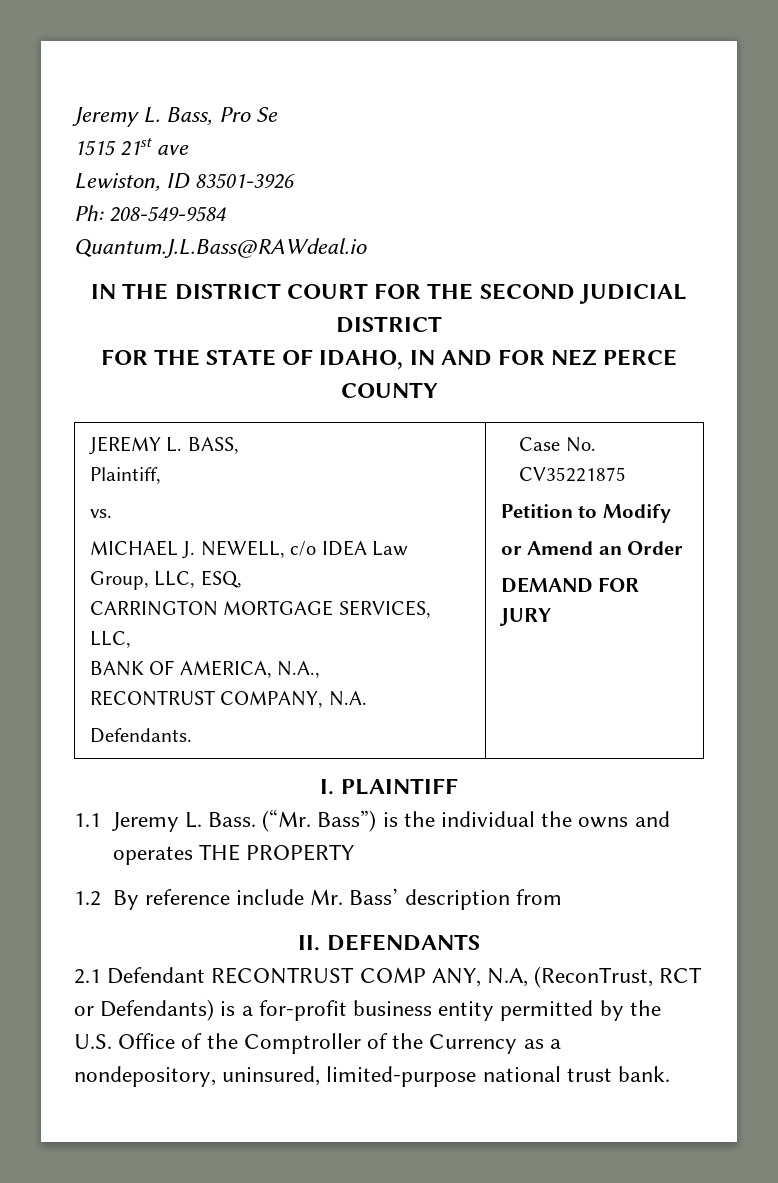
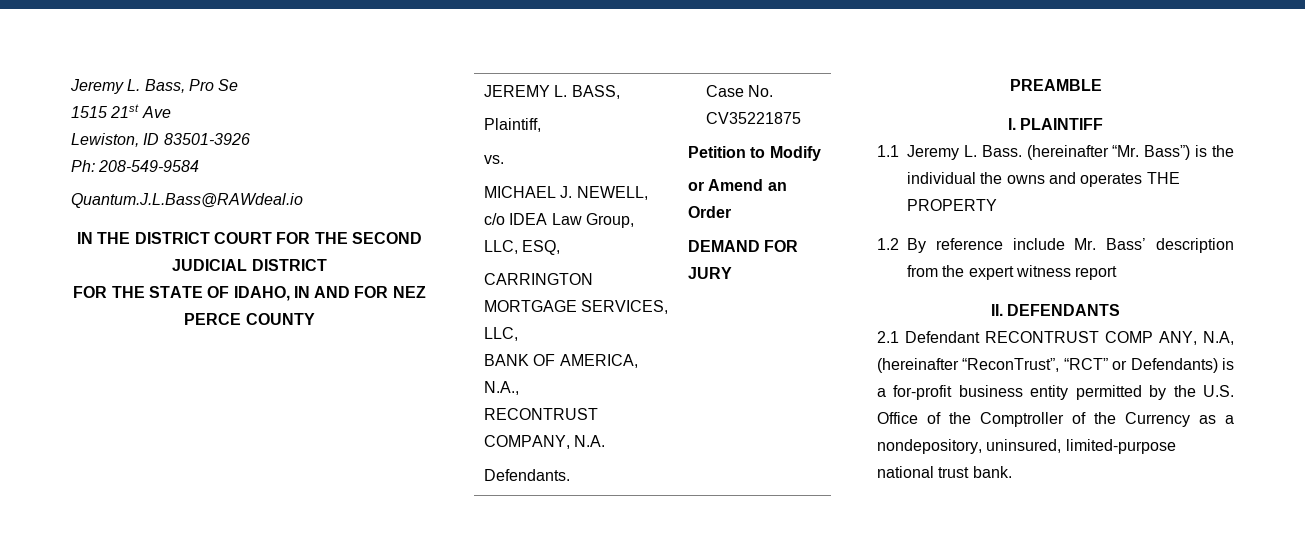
[157,145,190,155] ave -> [141,106,171,118] Ave
(551, 617) none -> [1009,79,1102,91] // PREAMBLE
[262,809,312,832] (“Mr. -> [1026,145,1140,160] (hereinafter “Mr.
(562, 897) none -> [942,265,1118,280] the expert witness report
[534,966,703,988] (ReconTrust, RCT -> [877,358,1108,373] (hereinafter “ReconTrust”, “RCT”

